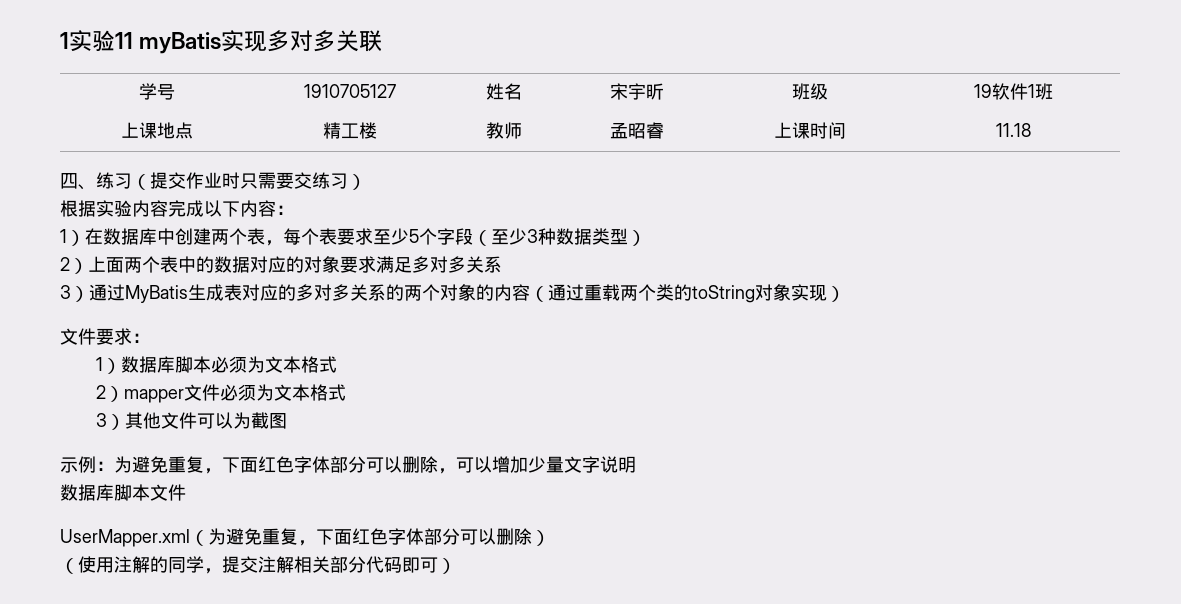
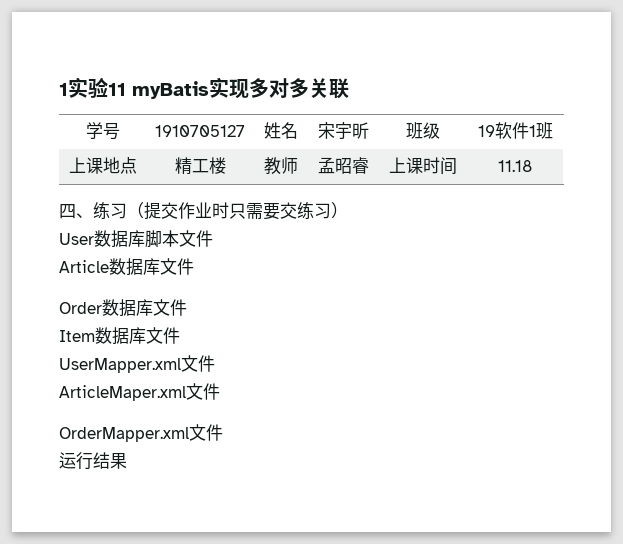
[60,200,294,217] [60,228,646,246] [60,256,502,274] [60,284,845,303] [60,328,150,345] [95,356,337,374] [95,384,346,403] [95,412,287,430] [60,456,636,474] [60,484,186,501] [60,528,550,547] [60,556,456,574] 根据实验内容完成以下内容： // 1）在数据库中创建两个表，每个表要求至少5个字段（至少3种数据类型） // 2）上面两个表中的数据对应的对象要求满足多对多关系 // 3）通过MyBatis生成表对应的多对多关系的两个对象的内容（通过重载两个类的toString对象实现） // 文件要求： // 1）数据库脚本必须为文本格式 // 2）mapper文件必须为文本格式 // 3）其他文件可以为截图 // 示例：为避免重复，下面红色字体部分可以删除，可以增加少量文字说明 // 数据库脚本文件 // UserMapper.xml（为避免重复，下面红色字体部分可以删除） // （使用注解的同学，提交注解相关部分代码即可） -> [59,230,213,248] [59,258,194,276] [59,299,187,317] [59,327,180,345] [59,355,215,373] [59,383,220,401] [59,424,223,442] [59,452,127,470] User数据库脚本文件 // Article数据库文件 // Order数据库文件 // Item数据库文件 // UserMapper.xml文件 // ArticleMaper.xml文件 // OrderMapper.xml文件 // 运行结果

